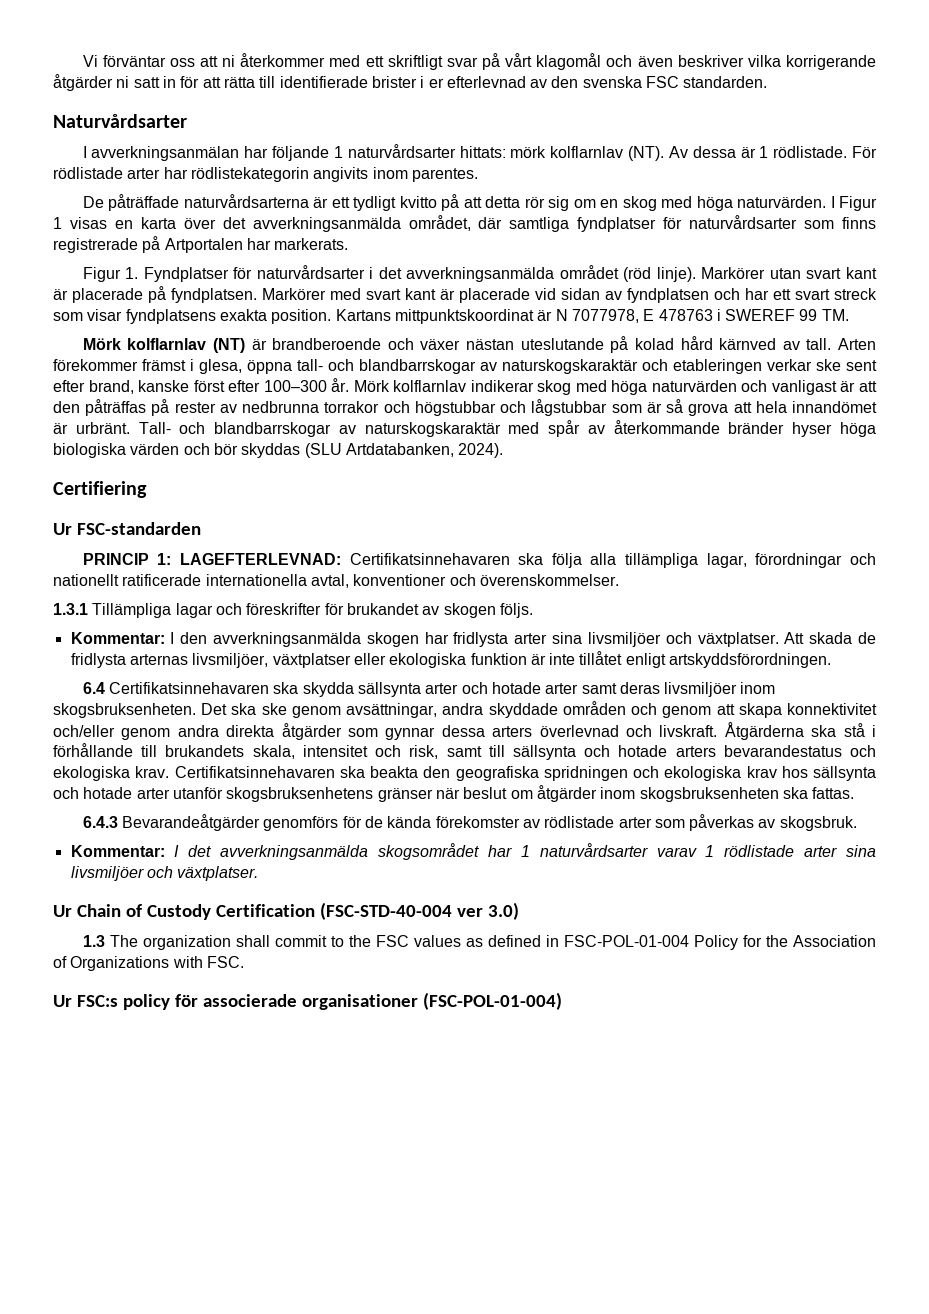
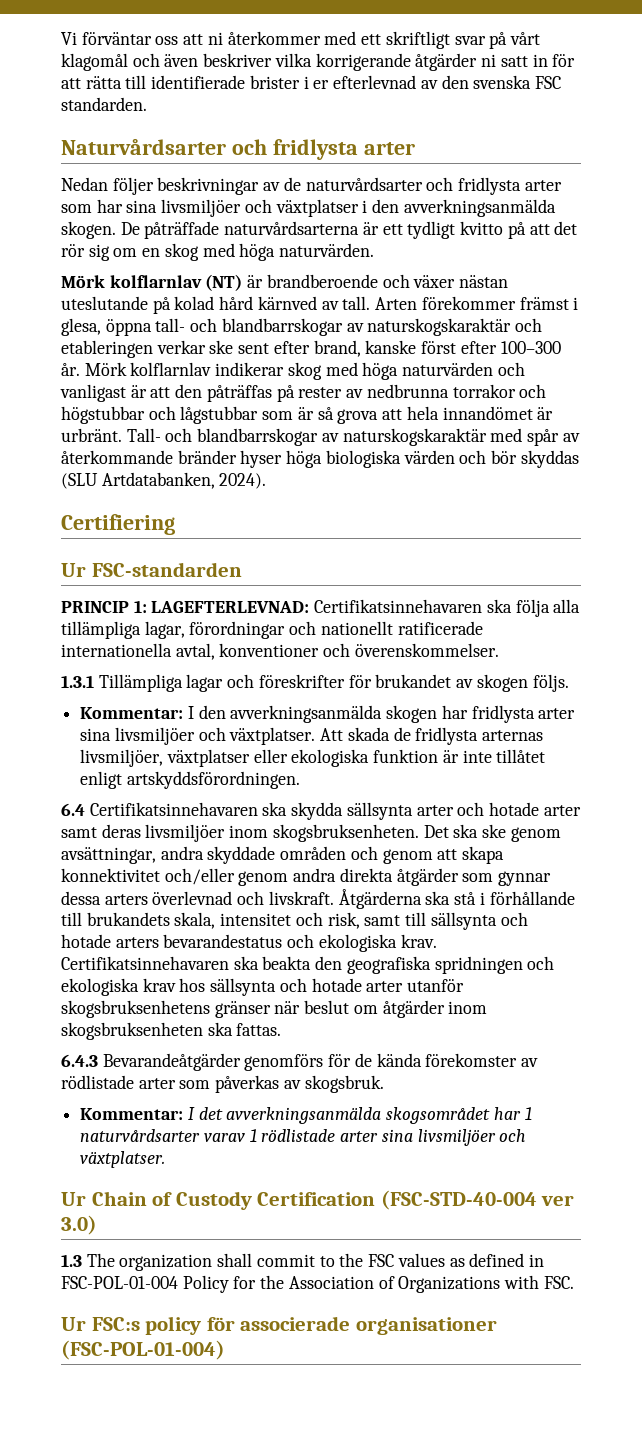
[82,144,877,161] [53,167,478,182] // I avverkningsanmälan har följande 1 naturvårdsarter hittats: mörk kolflarnlav (NT). Av dessa är 1 rödlistade. För rödlistade arter har rödlistekategorin angivits inom parentes. // -> [231,139,415,160] [61,177,562,195] [61,199,556,217] [61,221,116,239] och fridlysta arter // Nedan följer beskrivningar av de naturvårdsarter och fridlysta arter som har sina livsmiljöer och växtplatser i den avverkningsanmälda skogen.
[485,196,521,208] detta -> [554,221,578,235] det
[830,196,877,211] [53,215,877,232] [53,236,349,253] [82,265,877,282] [53,286,877,303] [53,309,849,324] I Figur 1 visas en karta över det avverkningsanmälda området, där samtliga fyndplatser för naturvårdsarter som finns registrerade på Artportalen har markerats. // Figur 1. Fyndplatser för naturvårdsarter i det avverkningsanmälda området (röd linje). Markörer utan svart kant är placerade på fyndplatsen. Markörer med svart kant är placerade vid sidan av fyndplatsen och har ett svart streck som visar fyndplatsens exakta position. Kartans mittpunktskoordinat är N 7077978, E 478763 i SWEREF 99 TM. -> (375, 250) none

